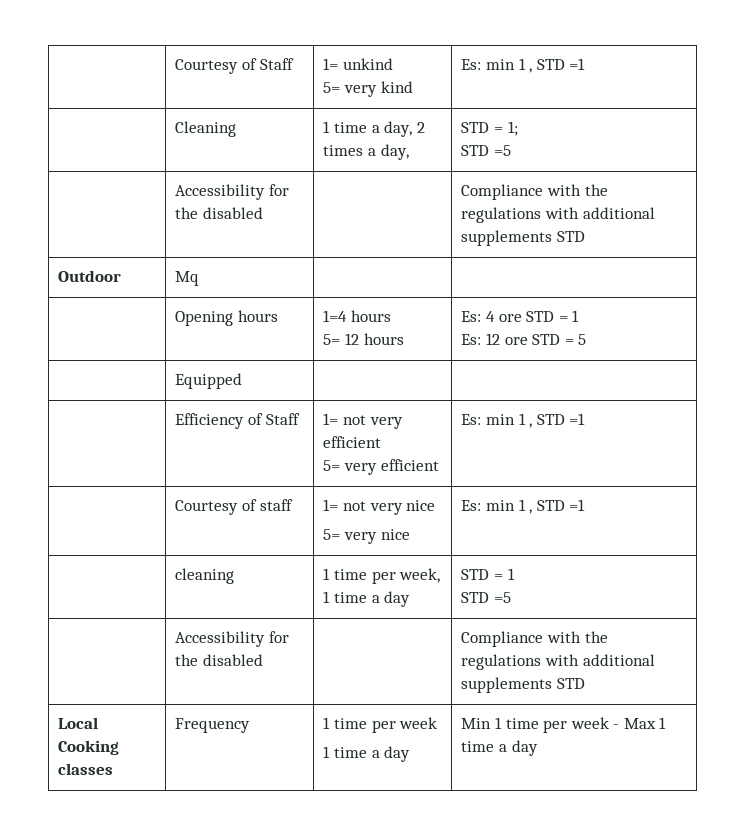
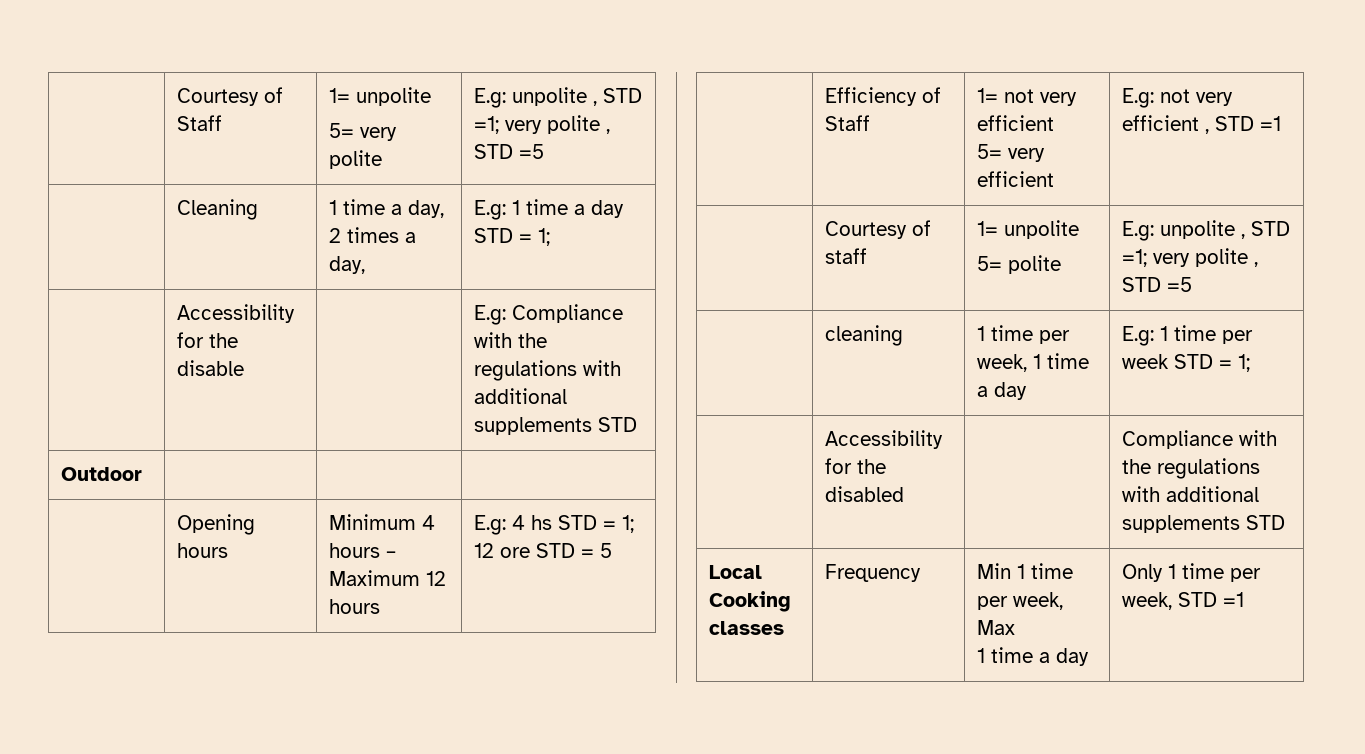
[342,58,393,70] [323,81,413,97] [461,58,586,73] unkind // 5= very kind | Es: min 1 , STD =1 -> [356,87,432,106] [329,123,398,141] [329,150,383,169] [474,87,643,108] [474,115,611,134] [474,144,545,159] unpolite // 5= very polite | E.g: unpolite , STD =1; very polite , STD =5
[461,121,518,136] [461,145,511,156] [175,184,289,200] [175,207,263,219] STD = 1; // STD =5 // | Accessibility for the disabled | | -> [474,199,625,220] [474,228,551,246] [177,304,296,323] [177,332,239,348] [177,360,245,376] [474,305,507,325] E.g: 1 time a day STD = 1; // | Accessibility for the disable | | E.g:
[175,271,200,286] Mq -> (143, 474) none
[323,310,391,322] [323,334,341,345] 1=4 hours // 5= -> [329,514,436,530] [329,543,397,558] [329,570,421,586] Minimum 4 hours – Maximum
[461,310,580,322] [461,334,482,345] Es: 4 ore STD = 1 // Es: -> [474,515,635,535] E.g: 4 hs STD = 1;
[175,373,243,389] // | Equipped | | -> (613, 550) none
[461,413,526,425] Es: min 1 -> [1122,88,1234,108] [1122,115,1200,131] E.g: not very efficient
[342,500,436,515] [323,529,410,544] [461,499,586,514] not very nice // 5= very nice | Es: min 1 , STD =1 -> [1004,220,1080,239] [977,255,1062,274] [1122,220,1291,241] [1122,248,1259,267] [1122,277,1193,292] unpolite // 5= polite | E.g: unpolite , STD =1; very polite , STD =5
[461,568,515,580] [461,592,511,603] STD = 1 // STD =5 -> [1122,325,1254,346] [1122,354,1251,372] E.g: 1 time per week STD = 1;
[323,717,438,733] [323,746,411,762] [461,717,667,733] [461,740,538,756] 1 time per week // 1 time a day | Min 1 time per week - Max 1 time a day -> [977,563,1074,579] [977,592,1064,610] [977,620,1016,635] [977,647,1090,666] [1122,563,1262,582] [1122,592,1245,610] Min 1 time per week, Max // 1 time a day | Only 1 time per week, STD =1

